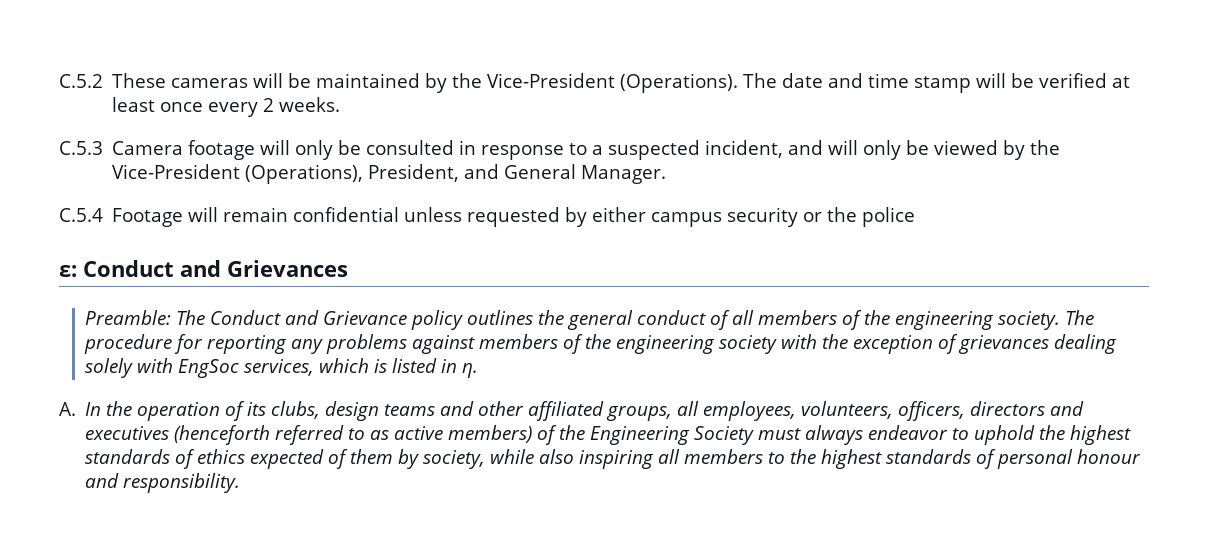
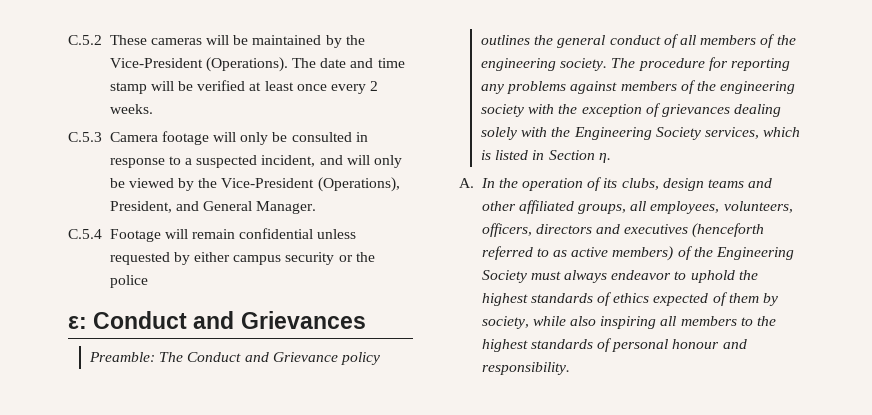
[178,359,240,378] EngSoc -> [551,127,701,140] the Engineering Society
(458, 366) none -> [548,150,595,160] Section

